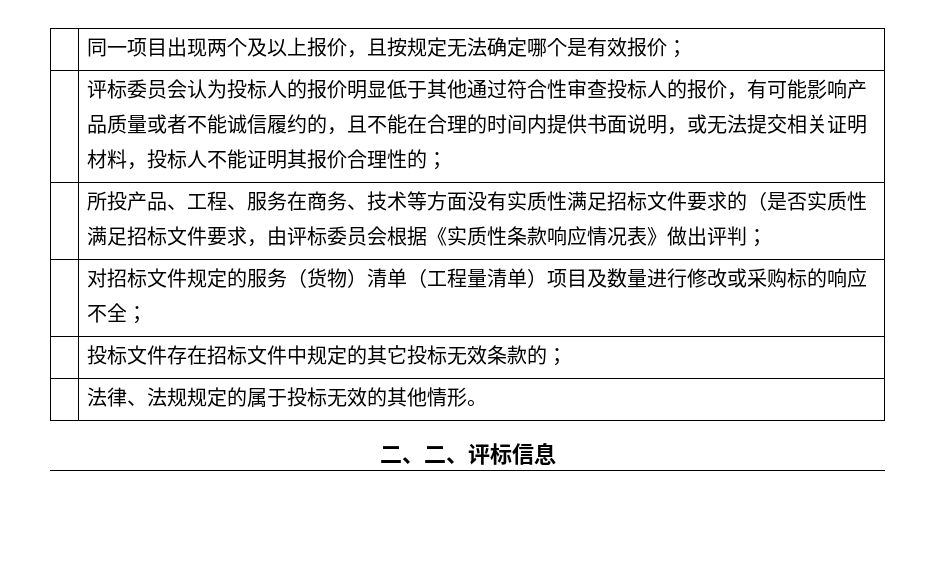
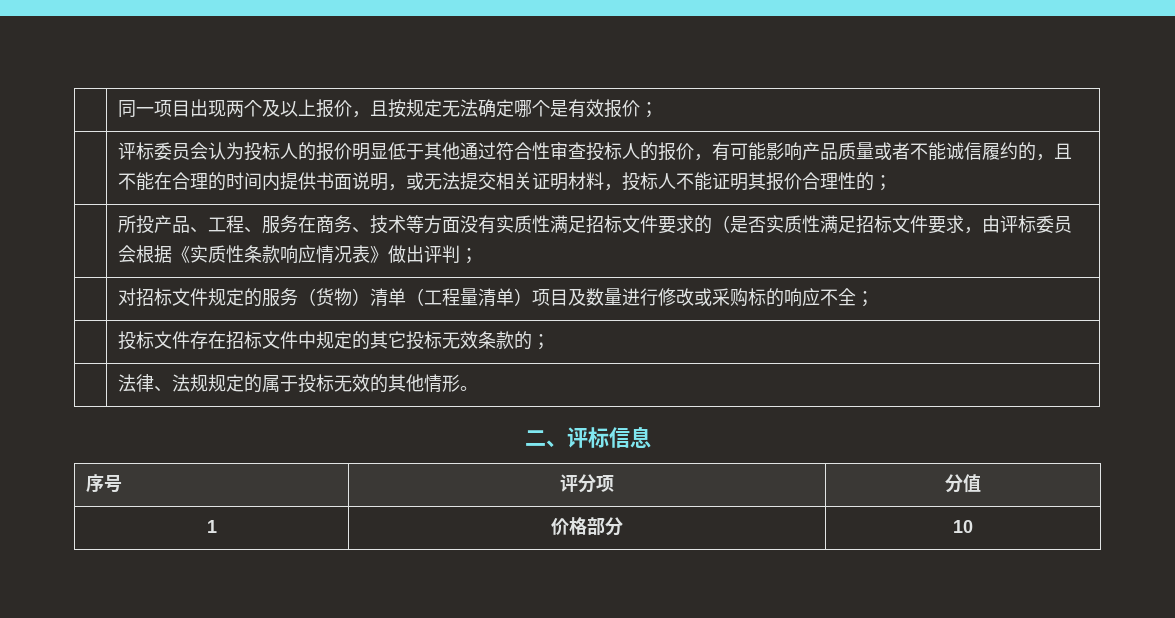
[423,446,468,464] 二、 -> (567, 443) none
(556, 453) none -> [85,474,122,493] [560,474,614,493] [945,474,981,493] [206,520,217,533] [551,517,623,536] [953,520,973,533] // 序号 | 评分项 | 分值 // 1 | 价格部分 | 10

